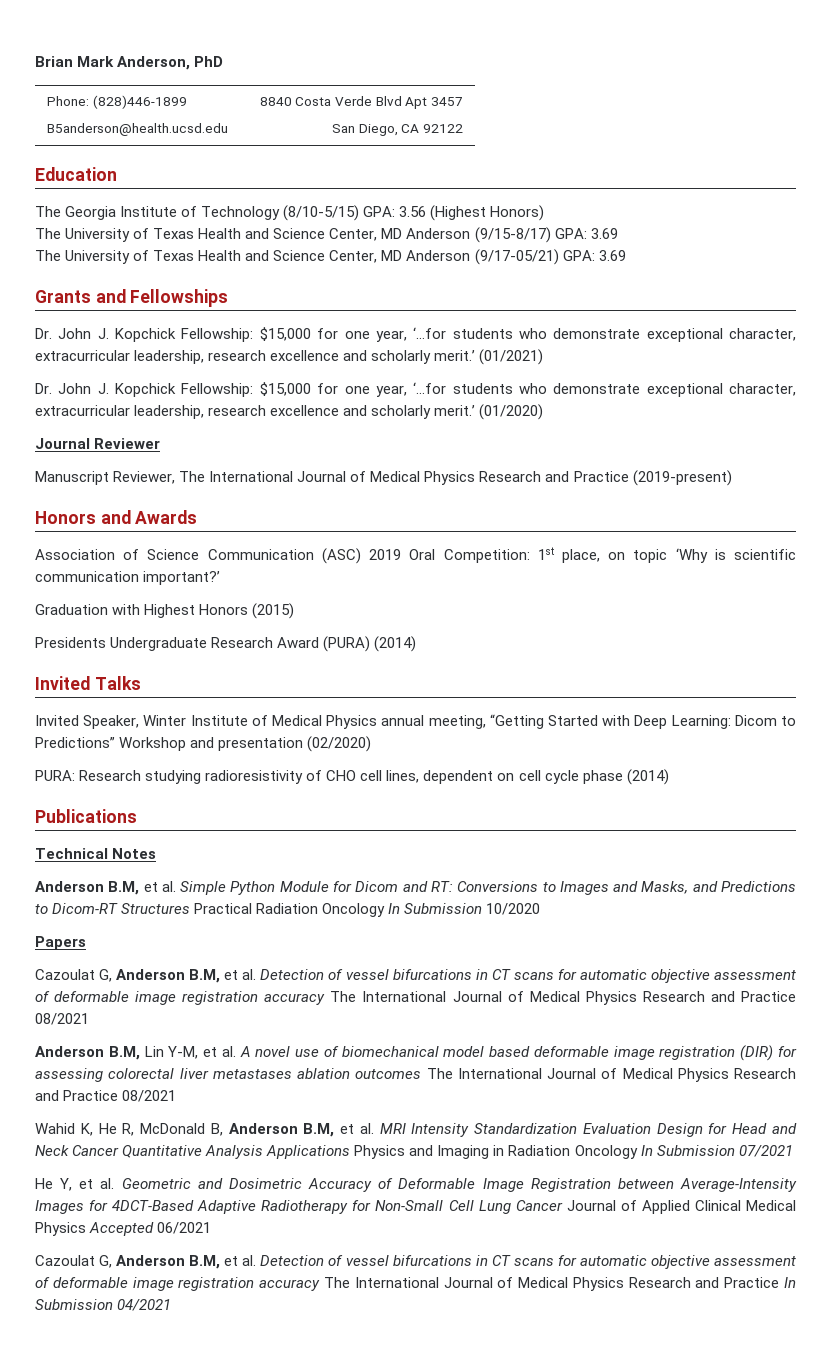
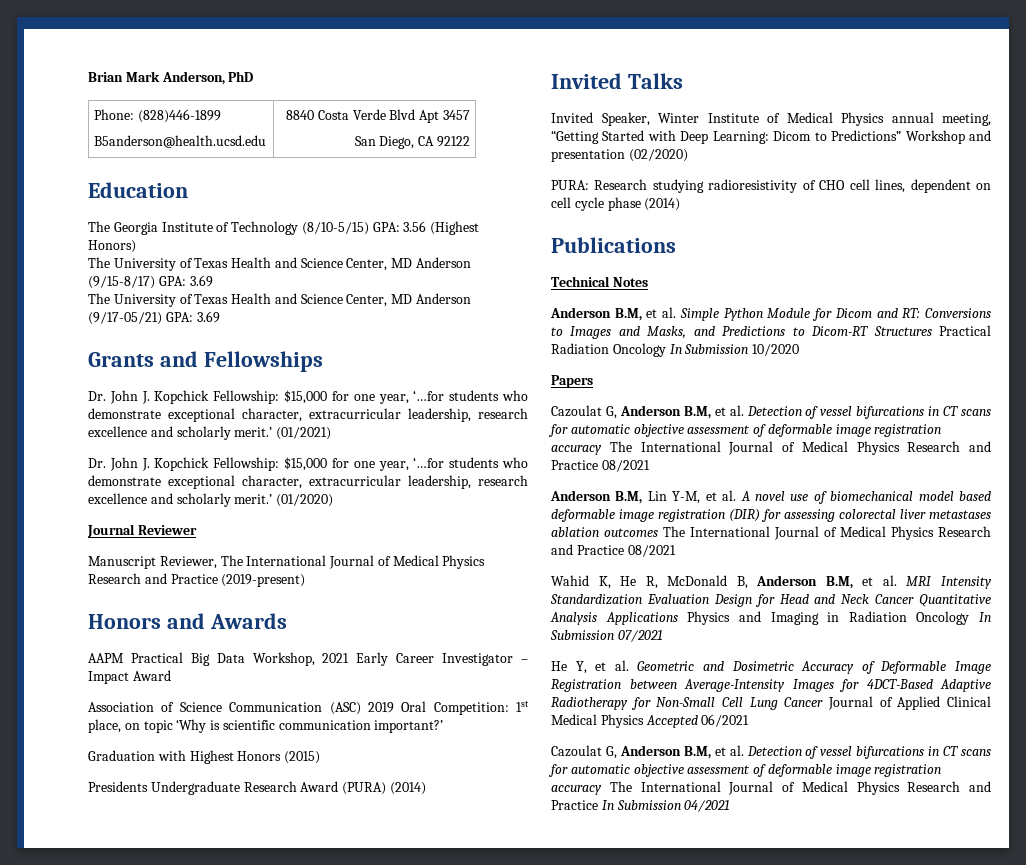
(198, 517) none -> [88,652,529,666] [88,670,171,684] // AAPM Practical Big Data Workshop, 2021 Early Career Investigator – Impact Award

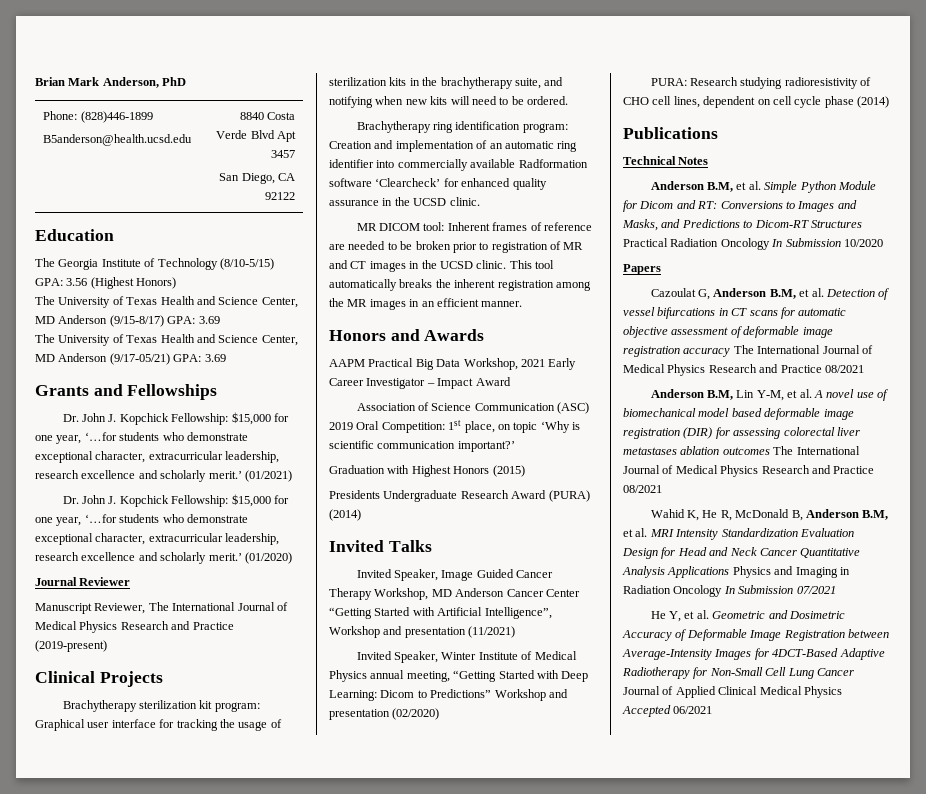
(306, 580) none -> [35,671,163,687] [62,700,260,712] [35,719,282,731] [329,77,564,89] [329,96,568,108] [356,121,568,133] [329,140,578,152] [329,159,588,171] [329,178,547,190] [329,197,480,206] [356,222,592,231] [329,241,584,253] [329,260,554,272] [329,279,591,291] [329,298,523,310] // Clinical Projects // Brachytherapy sterilization kit program: Graphical user interface for tracking the usage of sterilization kits in the brachytherapy suite, and notifying when new kits will need to be ordered. // Brachytherapy ring identification program: Creation and implementation of an automatic ring identifier into commercially available Radformation software ‘Clearcheck’ for enhanced quality assurance in the UCSD clinic. // MR DICOM tool: Inherent frames of reference are needed to be broken prior to registration of MR and CT images in the UCSD clinic. This tool automatically breaks the inherent registration among the MR images in an efficient manner.
(683, 81) none -> [356,569,554,581] [329,588,580,600] [329,607,552,619] [329,626,516,638] // Invited Speaker, Image Guided Cancer Therapy Workshop, MD Anderson Cancer Center “Getting Started with Artificial Intelligence”, Workshop and presentation (11/2021)
[551,745,991,759] [548,764,942,777] [551,781,991,795] [551,800,731,812] // Cazoulat G, Anderson B.M, et al. Detection of vessel bifurcations in CT scans for automatic objective assessment of deformable image registration accuracy The International Journal of Medical Physics Research and Practice In Submission 04/2021 -> (713, 710) none

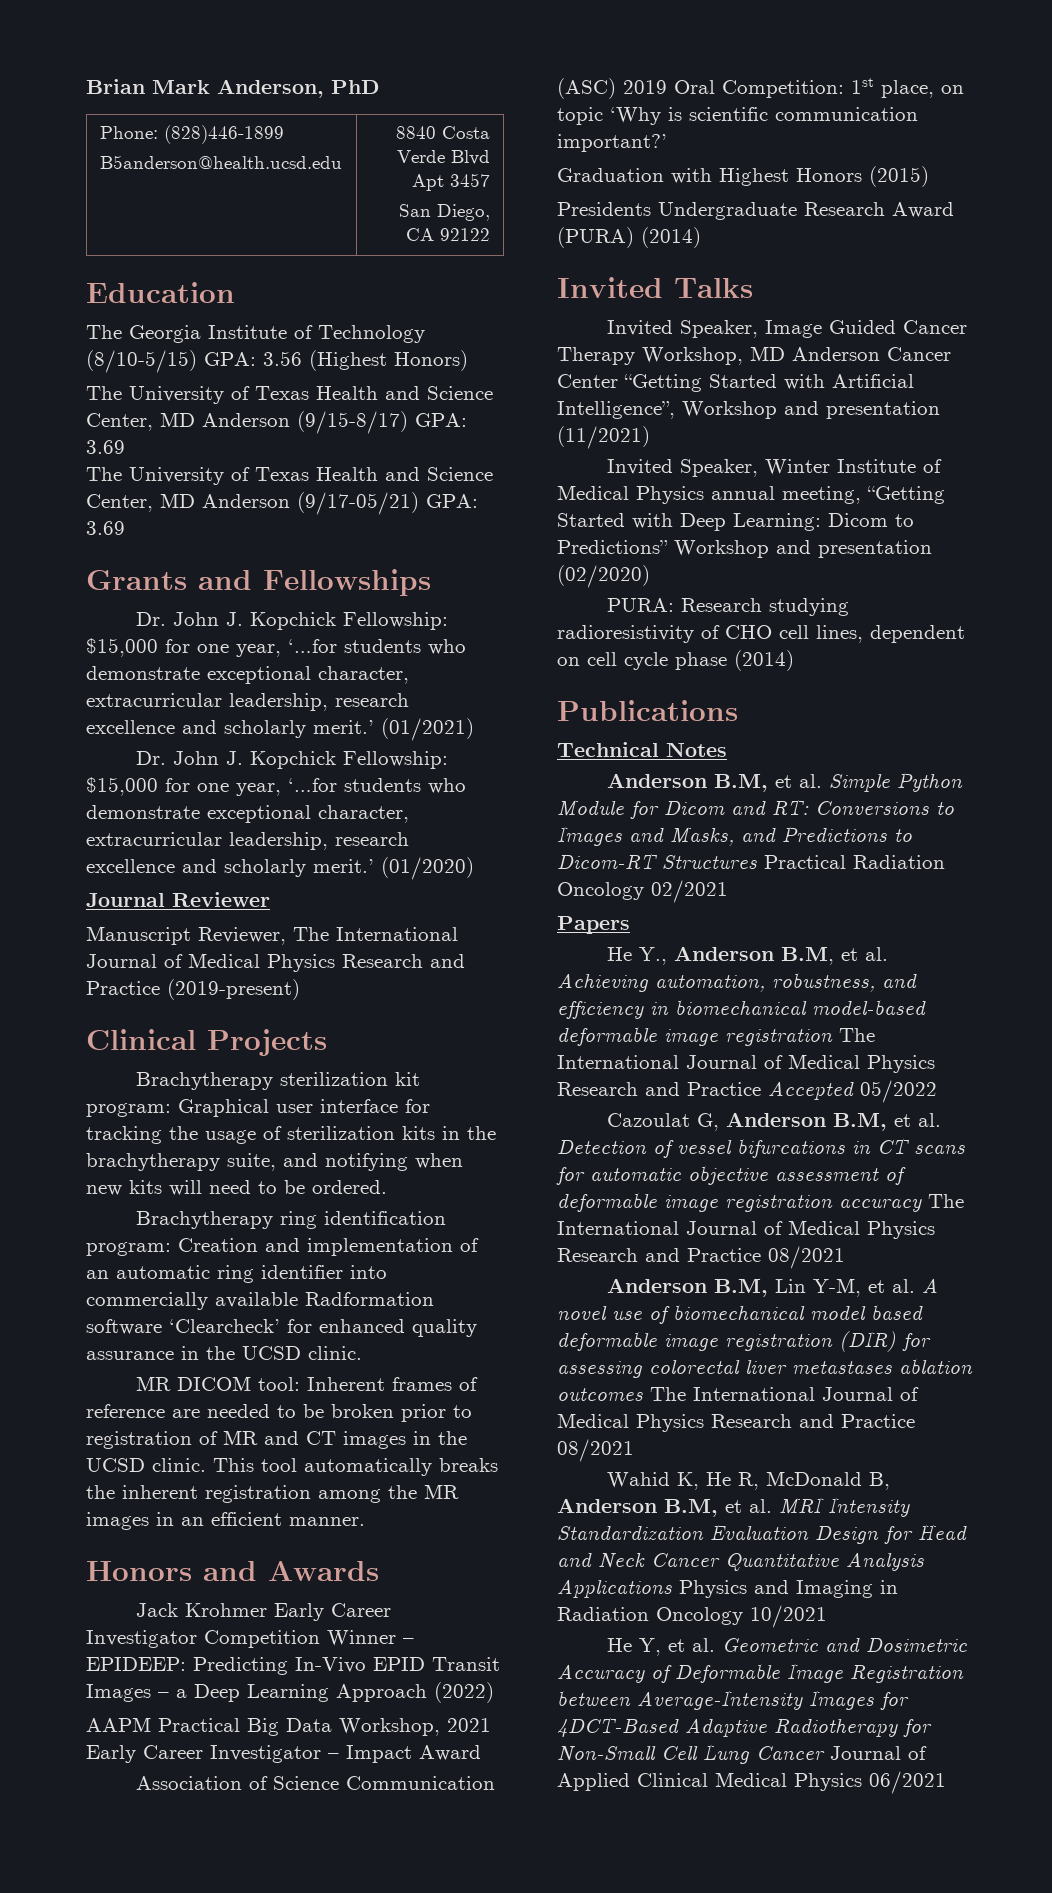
(485, 335) none -> [135,1603,391,1621] [86,1630,414,1648] [86,1657,500,1675] [86,1682,494,1703] // Jack Krohmer Early Career Investigator Competition Winner – EPIDEEP: Predicting In-Vivo EPID Transit Images – a Deep Learning Approach (2022)
[771,238,883,247] [623,264,661,275] In Submission 10/2020 // Papers -> [651,880,728,903] [557,916,630,934] [606,946,888,965] [557,972,917,992] [557,999,926,1019] [557,1026,875,1046] [557,1054,935,1073] [557,1080,937,1103] 02/2021 // Papers // He Y., Anderson B.M, et al. Achieving automation, robustness, and efficiency in biomechanical model-based deformable image registration The International Journal of Medical Physics Research and Practice Accepted 05/2022
[723,585,836,594] In Submission 07/2021 -> [750,1605,827,1628] 10/2021
[622,705,671,717] Accepted -> (862, 1782) none

